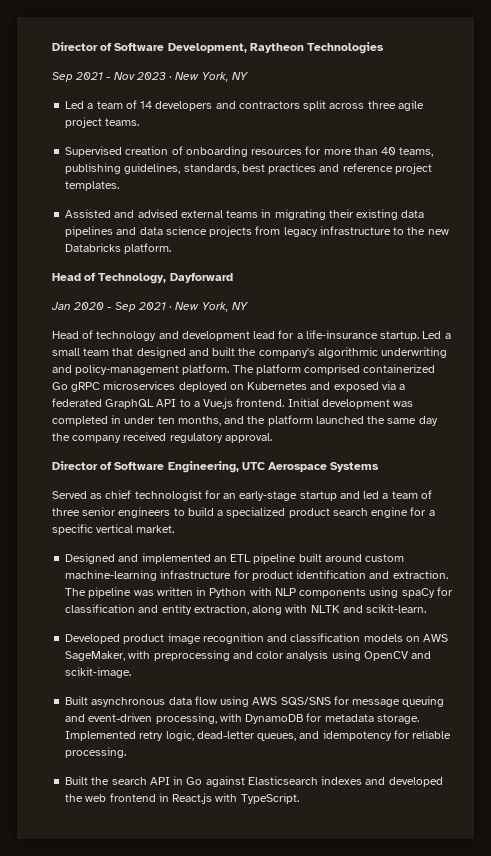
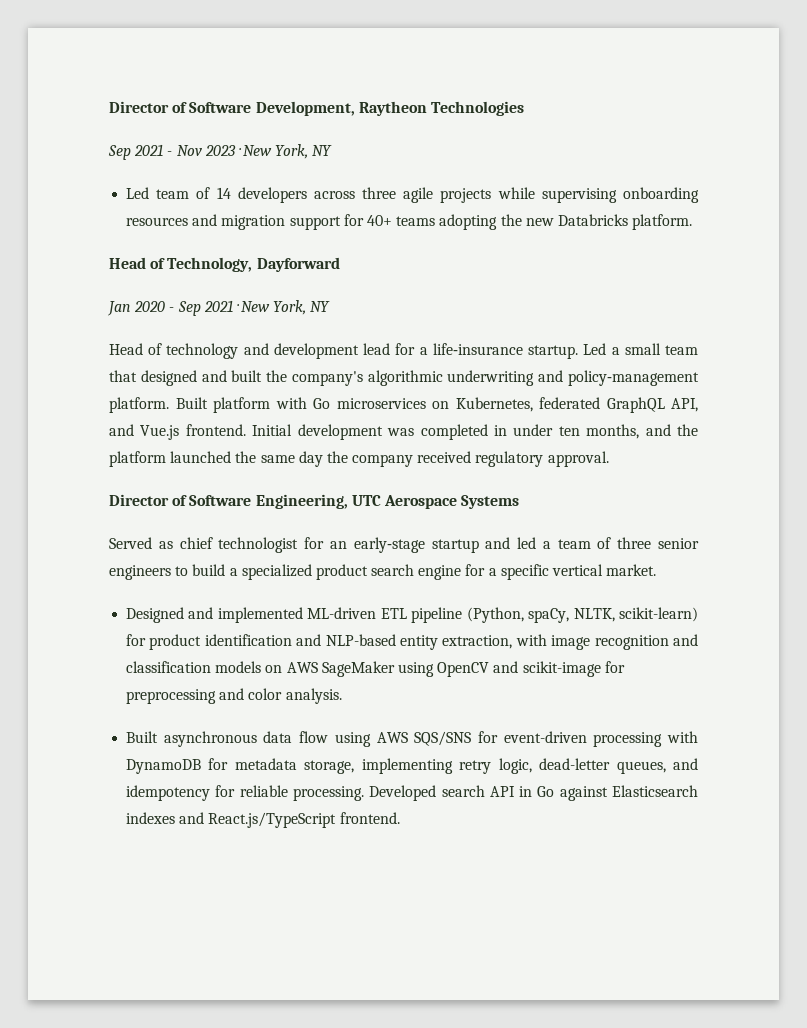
[87,103,94,109] a -> (150, 193) none
[215,100,424,111] [65,117,140,128] [65,146,434,157] [65,163,432,174] [65,181,120,191] [65,209,425,220] [65,226,405,237] and contractors split across three agile project teams. // Supervised creation of onboarding resources for more than 40 teams, publishing guidelines, standards, best practices and reference project templates. // Assisted and advised external teams in migrating their existing data pipelines and data science projects from legacy infrastructure to -> [313,187,699,203] [126,214,498,230] across three agile projects while supervising onboarding resources and migration support for 40+ teams adopting
[232,364,436,375] [52,381,406,392] [52,398,200,409] The platform comprised containerized Go gRPC microservices deployed on Kubernetes and exposed via a federated GraphQL API to a -> [175,397,698,413] [109,424,134,436] Built platform with Go microservices on Kubernetes, federated GraphQL API, and
[213,556,227,562] an -> [307,607,377,619] ML-driven
[298,553,405,562] [65,570,448,581] [65,587,453,598] [65,604,427,615] [65,634,165,644] built around custom machine‑learning infrastructure for product identification and extraction. The pipeline was written in Python with NLP components using spaCy for classification and entity extraction, along with NLTK and scikit‑learn. // Developed product -> [466,607,699,623] [126,634,547,650] (Python, spaCy, NLTK, scikit-learn) for product identification and NLP-based entity extraction, with
[65,650,432,661] [65,667,132,678] SageMaker, with preprocessing and color analysis using OpenCV and scikit‑image. -> [321,661,625,677] [126,688,342,704] SageMaker using OpenCV and scikit-image for preprocessing and color analysis.
[352,696,445,707] [65,713,217,724] message queuing and event-driven processing, -> [503,731,663,747] event-driven processing
[376,714,419,724] [65,731,137,741] storage. Implemented -> [304,758,453,774] storage, implementing
[65,776,110,785] // Built the -> [369,785,437,801] Developed
[388,777,443,787] [65,793,299,804] developed the web frontend in React.js with TypeScript. -> [208,812,400,828] React.js/TypeScript frontend.

